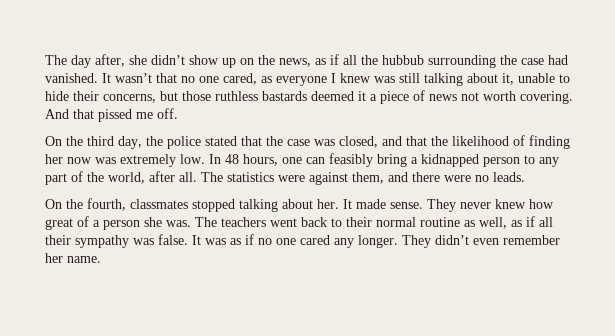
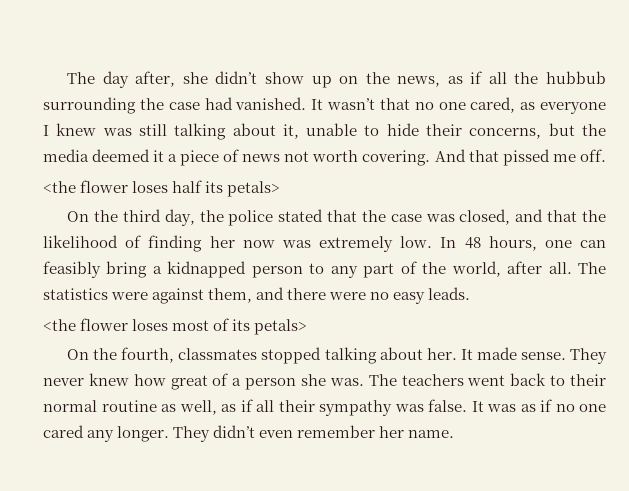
[182,91,307,101] those ruthless bastards -> [582,124,607,136] [43,149,89,162] the media
(178, 113) none -> [43,180,281,197] // <the flower loses half its petals>
(489, 178) none -> [393,292,426,304] easy
(525, 177) none -> [43,318,308,335] // <the flower loses most of its petals>

